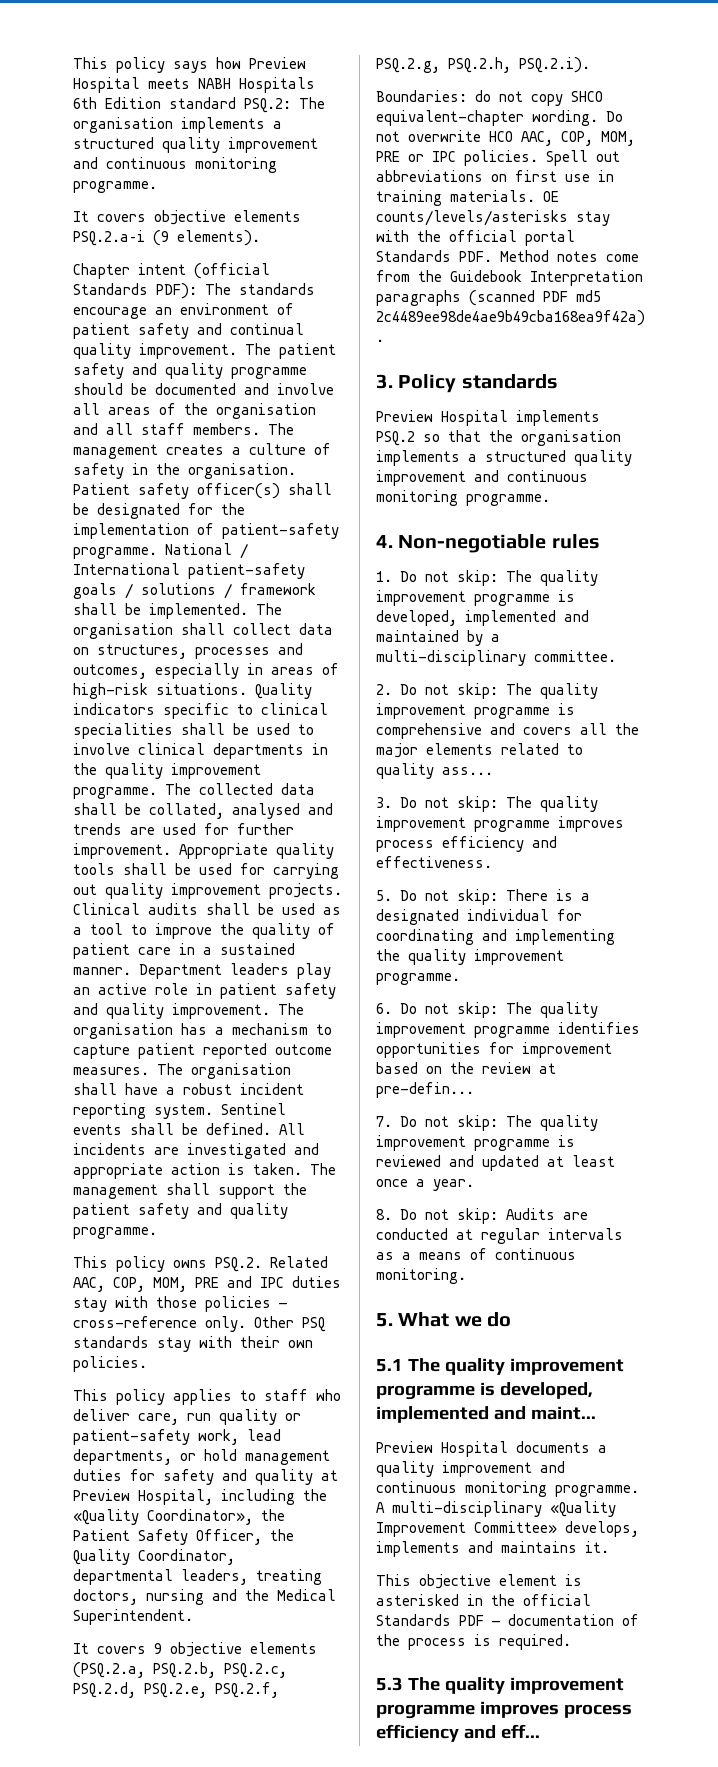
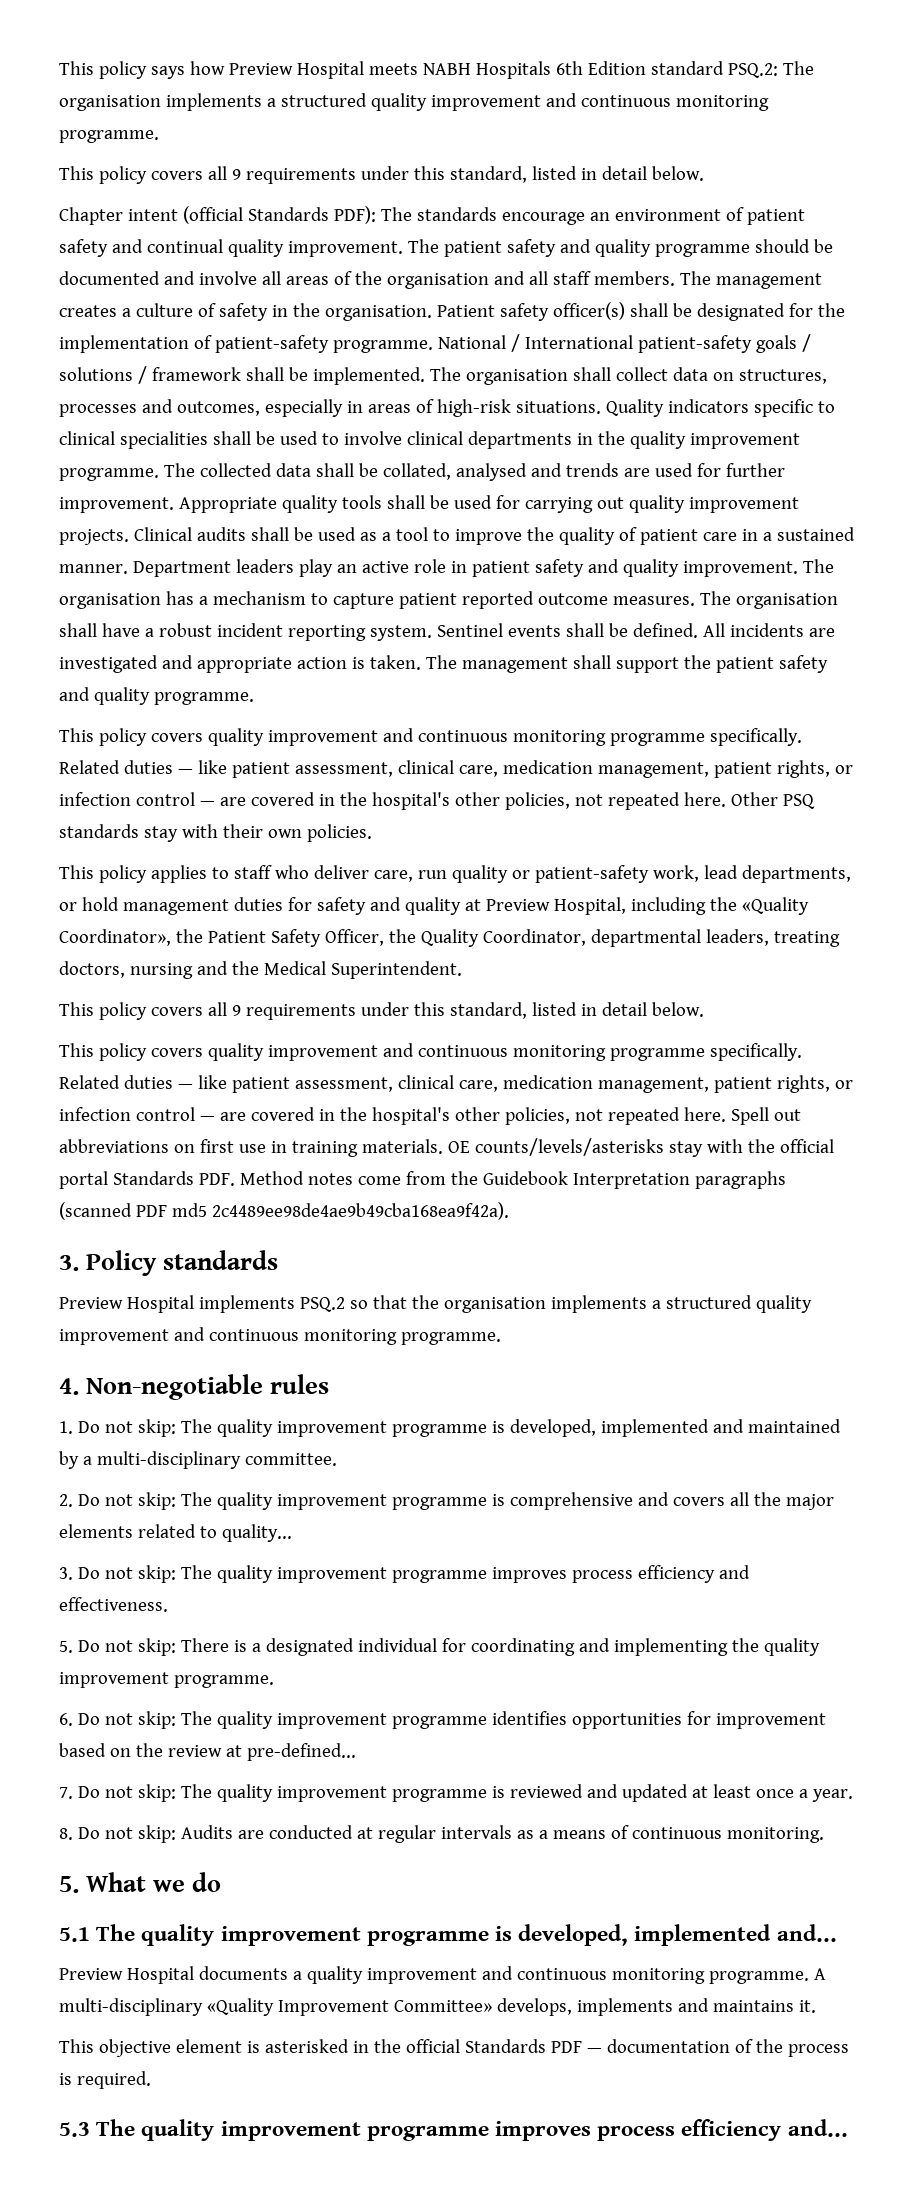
[73,210,301,225] [73,230,260,246] It covers objective elements PSQ.2.a–i (9 elements). -> [59,166,704,184] This policy covers all 9 requirements under this standard, listed in detail below.
[173,1256,328,1272] [73,1276,341,1292] [73,1296,287,1312] [73,1316,246,1332] owns PSQ.2. Related AAC, COP, MOM, PRE and IPC duties stay with those policies — cross-reference only. -> [150,728,802,746] [59,760,853,778] [59,792,726,810] covers quality improvement and continuous monitoring programme specifically. Related duties — like patient assessment, clinical care, medication management, patient rights, or infection control — are covered in the hospital's other policies, not repeated here.
[73,1642,317,1657] [73,1662,287,1678] [73,1682,279,1698] [376,57,590,73] [376,90,603,106] [376,110,623,126] [376,130,635,146] [376,150,538,166] It covers 9 objective elements (PSQ.2.a, PSQ.2.b, PSQ.2.c, PSQ.2.d, PSQ.2.e, PSQ.2.f, PSQ.2.g, PSQ.2.h, PSQ.2.i). // Boundaries: do not copy SHCO equivalent-chapter wording. Do not overwrite HCO AAC, COP, MOM, PRE or IPC policies. -> [59,1002,704,1020] [59,1043,802,1061] [59,1075,853,1093] [59,1107,726,1125] This policy covers all 9 requirements under this standard, listed in detail below. // This policy covers quality improvement and continuous monitoring programme specifically. Related duties — like patient assessment, clinical care, medication management, patient rights, or infection control — are covered in the hospital's other policies, not repeated here.
[376,763,493,779] quality ass... -> [221,1524,292,1542] quality...
[376,1082,474,1098] pre-defin... -> [246,1743,356,1761] pre-defined...
[493,1406,596,1420] and maint... -> [776,1924,837,1942] and...
[463,1724,540,1739] and eff... -> [787,2119,848,2137] and...

